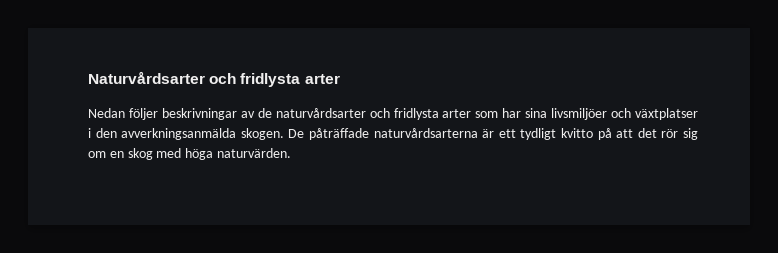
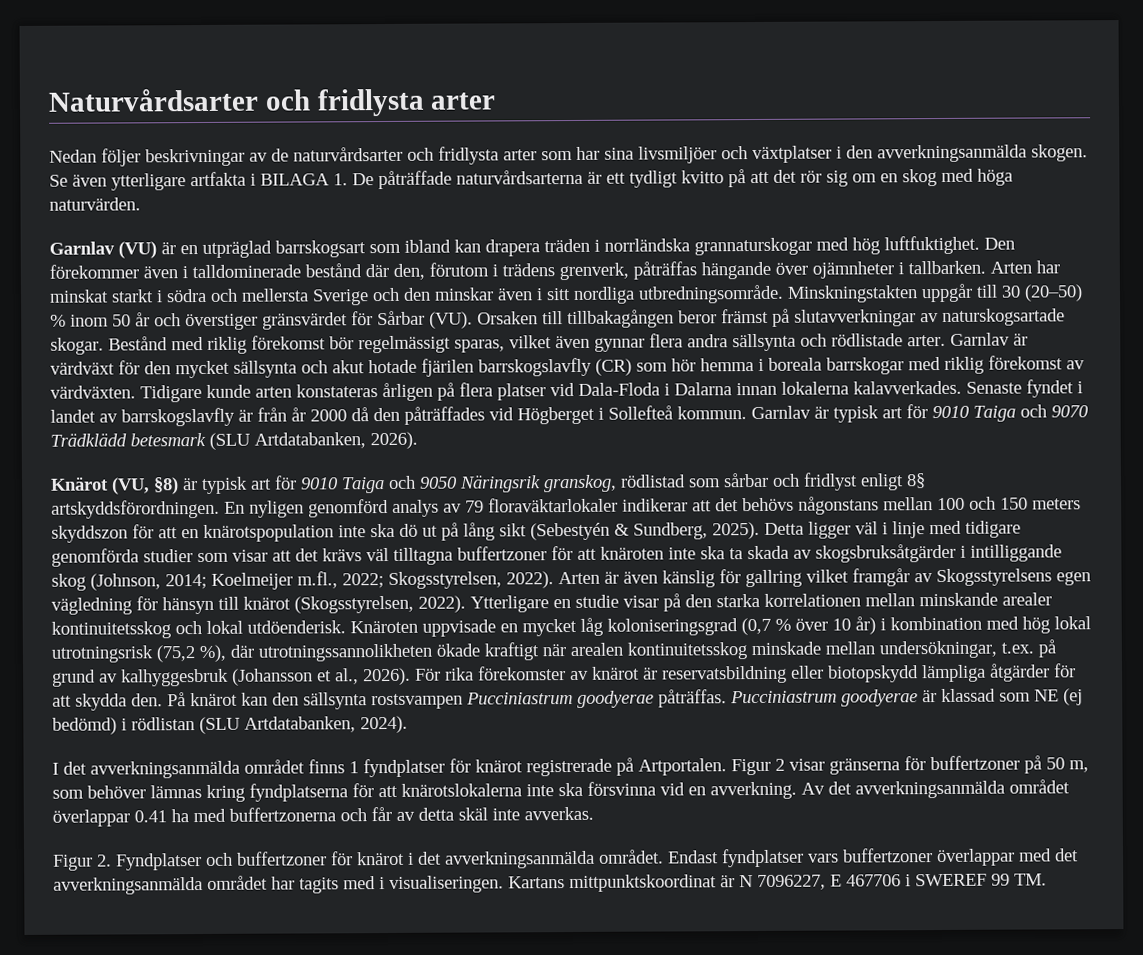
(284, 134) none -> [49,171,348,191] Se även ytterligare artfakta i BILAGA 1.
(291, 153) none -> [49,235,1015,259] [49,260,1060,281] [49,283,1083,306] [50,308,1065,331] [50,332,1028,355] [50,355,1085,379] [50,379,1083,403] [50,404,1089,427] [50,431,418,450] [50,472,926,495] [51,496,1081,519] [51,520,1021,543] [51,543,1062,567] [51,568,1091,591] [51,592,1052,615] [51,616,1091,639] [51,639,1056,663] [52,663,1076,687] [52,688,1083,711] [52,715,408,735] [52,755,1089,779] [52,779,1070,802] [52,806,594,827] [53,848,1079,871] [53,873,1047,895] // Garnlav (VU) är en utpräglad barrskogsart som ibland kan drapera träden i norrländska grannaturskogar med hög luftfuktighet. Den förekommer även i talldominerade bestånd där den, förutom i trädens grenverk, påträffas hängande över ojämnheter i tallbarken. Arten har minskat starkt i södra och mellersta Sverige och den minskar även i sitt nordliga utbredningsområde. Minskningstakten uppgår till 30 (20–50) % inom 50 år och överstiger gränsvärdet för Sårbar (VU). Orsaken till tillbakagången beror främst på slutavverkningar av naturskogsartade skogar. Bestånd med riklig förekomst bör regelmässigt sparas, vilket även gynnar flera andra sällsynta och rödlistade arter. Garnlav är värdväxt för den mycket sällsynta och akut hotade fjärilen barrskogslavfly (CR) som hör hemma i boreala barrskogar med riklig förekomst av värdväxten. Tidigare kunde arten konstateras årligen på flera platser vid Dala-Floda i Dalarna innan lokalerna kalavverkades. Senaste fyndet i landet av barrskogslavfly är från år 2000 då den påträffades vid Högberget i Sollefteå kommun. Garnlav är typisk art för 9010 Taiga och 9070 Trädklädd betesmark (SLU Artdatabanken, 2026). // Knärot (VU, §8) är typisk art för 9010 Taiga och 9050 Näringsrik granskog, rödlistad som sårbar och fridlyst enligt 8§ artskyddsförordningen. En nyligen genomförd analys av 79 floraväktarlokaler indikerar att det behövs någonstans mellan 100 och 150 meters skyddszon för att en knärotspopulation inte ska dö ut på lång sikt (Sebestyén & Sundberg, 2025). Detta ligger väl i linje med tidigare genomförda studier som visar att det krävs väl tilltagna buffertzoner för att knäroten inte ska ta skada av skogsbruksåtgärder i intilliggande skog (Johnson, 2014; Koelmeijer m.fl., 2022; Skogsstyrelsen, 2022). Arten är även känslig för gallring vilket framgår av Skogsstyrelsens egen vägledning för hänsyn till knärot (Skogsstyrelsen, 2022). Ytterligare en studie visar på den starka korrelationen mellan minskande arealer kontinuitetsskog och lokal utdöenderisk. Knäroten uppvisade en mycket låg koloniseringsgrad (0,7 % över 10 år) i kombination med hög lokal utrotningsrisk (75,2 %), där utrotningssannolikheten ökade kraftigt när arealen kontinuitetsskog minskade mellan undersökningar, t.ex. på grund av kalhyggesbruk (Johansson et al., 2026). För rika förekomster av knärot är reservatsbildning eller biotopskydd lämpliga åtgärder för att skydda den. På knärot kan den sällsynta rostsvampen Pucciniastrum goodyerae påträffas. Pucciniastrum goodyerae är klassad som NE (ej bedömd) i rödlistan (SLU Artdatabanken, 2024). // I det avverkningsanmälda området finns 1 fyndplatser för knärot registrerade på Artportalen. Figur 2 visar gränserna för buffertzoner på 50 m, som behöver lämnas kring fyndplatserna för att knärotslokalerna inte ska försvinna vid en avverkning. Av det avverkningsanmälda området överlappar 0.41 ha med buffertzonerna och får av detta skäl inte avverkas. // Figur 2. Fyndplatser och buffertzoner för knärot i det avverkningsanmälda området. Endast fyndplatser vars buffertzoner överlappar med det avverkningsanmälda området har tagits med i visualiseringen. Kartans mittpunktskoordinat är N 7096227, E 467706 i SWEREF 99 TM.

